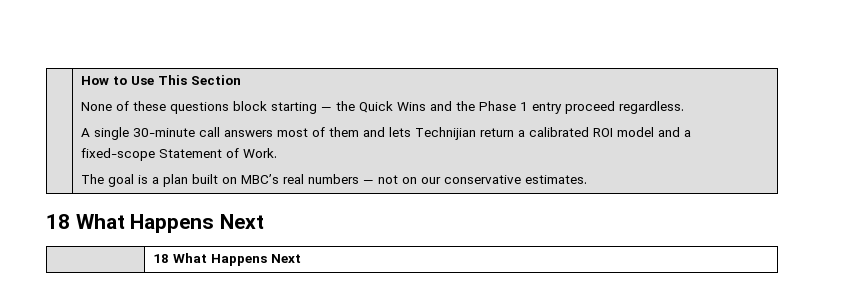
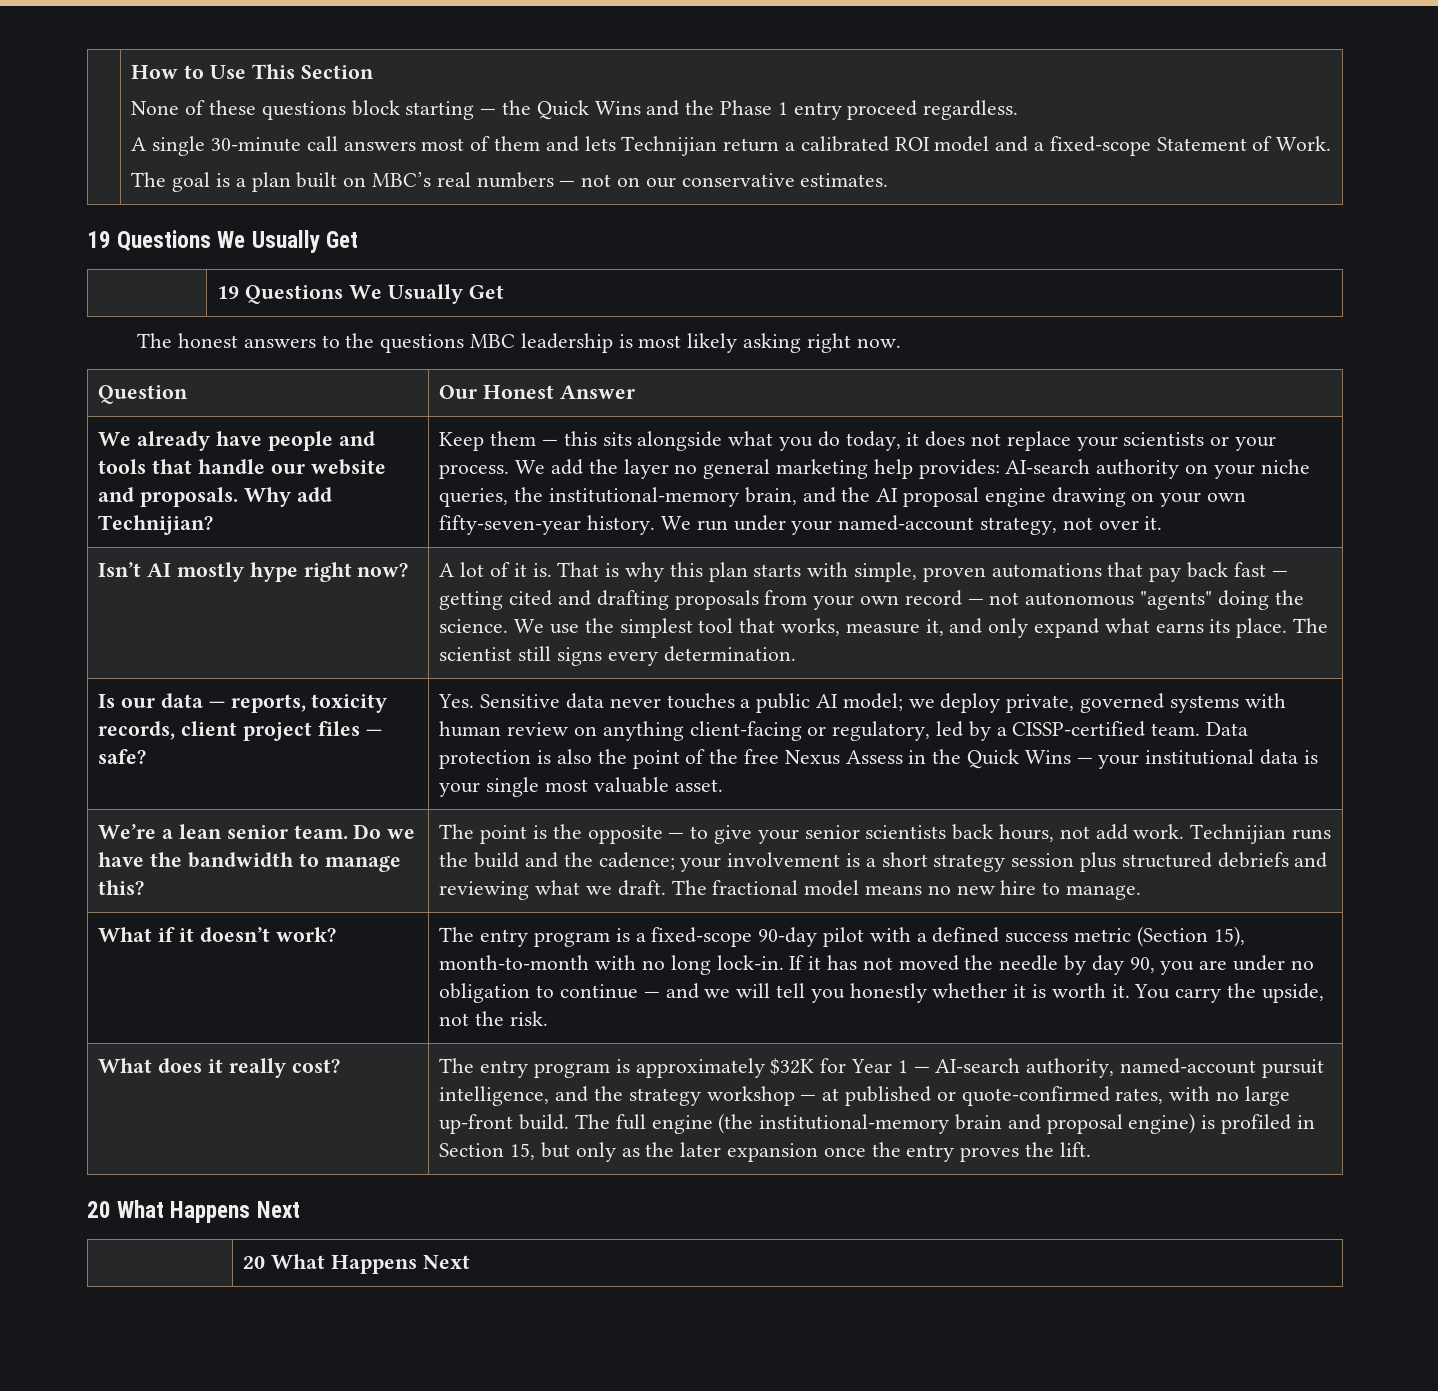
[46,214,70,229] 18 -> [87,230,358,253] [217,284,504,304] [137,333,901,353] [98,385,189,404] [439,385,635,399] [98,431,375,451] [98,459,386,475] [98,487,332,507] [98,515,214,535] [439,431,1277,451] [439,459,1310,479] [439,487,1246,507] [439,515,1163,535] [98,562,409,582] [439,562,1288,582] [439,590,1304,610] [439,618,1329,638] [439,646,796,666] [98,693,388,713] [98,721,382,741] [98,749,147,764] [438,693,1286,713] [439,721,1248,741] [439,749,1318,769] [439,777,723,797] [98,824,416,839] [98,852,401,872] [98,880,145,895] [439,824,1332,844] [439,852,1328,872] [439,880,1141,900] [98,927,336,942] [439,926,1245,947] [439,955,1314,975] [439,983,1324,1003] [439,1011,548,1026] [98,1058,340,1078] [439,1058,1324,1078] [439,1086,1290,1106] [439,1113,1315,1134] [439,1142,1091,1162] [87,1201,111,1218] 19 Questions We Usually Get // | 19 Questions We Usually Get // The honest answers to the questions MBC leadership is most likely asking right now. // Question | Our Honest Answer // We already have people and tools that handle our website and proposals. Why add Technijian? | Keep them — this sits alongside what you do today, it does not replace your scientists or your process. We add the layer no general marketing help provides: AI-search authority on your niche queries, the institutional-memory brain, and the AI proposal engine drawing on your own fifty-seven-year history. We run under your named-account strategy, not over it. // Isn’t AI mostly hype right now? | A lot of it is. That is why this plan starts with simple, proven automations that pay back fast — getting cited and drafting proposals from your own record — not autonomous "agents" doing the science. We use the simplest tool that works, measure it, and only expand what earns its place. The scientist still signs every determination. // Is our data — reports, toxicity records, client project files — safe? | Yes. Sensitive data never touches a public AI model; we deploy private, governed systems with human review on anything client-facing or regulatory, led by a CISSP-certified team. Data protection is also the point of the free Nexus Assess in the Quick Wins — your institutional data is your single most valuable asset. // We’re a lean senior team. Do we have the bandwidth to manage this? | The point is the opposite — to give your senior scientists back hours, not add work. Technijian runs the build and the cadence; your involvement is a short strategy session plus structured debriefs and reviewing what we draft. The fractional model means no new hire to manage. // What if it doesn’t work? | The entry program is a fixed-scope 90-day pilot with a defined success metric (Section 15), month-to-month with no long lock-in. If it has not moved the needle by day 90, you are under no obligation to continue — and we will tell you honestly whether it is worth it. You carry the upside, not the risk. // What does it really cost? | The entry program is approximately $32K for Year 1 — AI-search authority, named-account pursuit intelligence, and the strategy workshop — at published or quote-confirmed rates, with no large up-front build. The full engine (the institutional-memory brain and proposal engine) is profiled in Section 15, but only as the later expansion once the entry proves the lift. // 20
[153,254,170,263] 18 -> [243,1256,266,1269] 20

